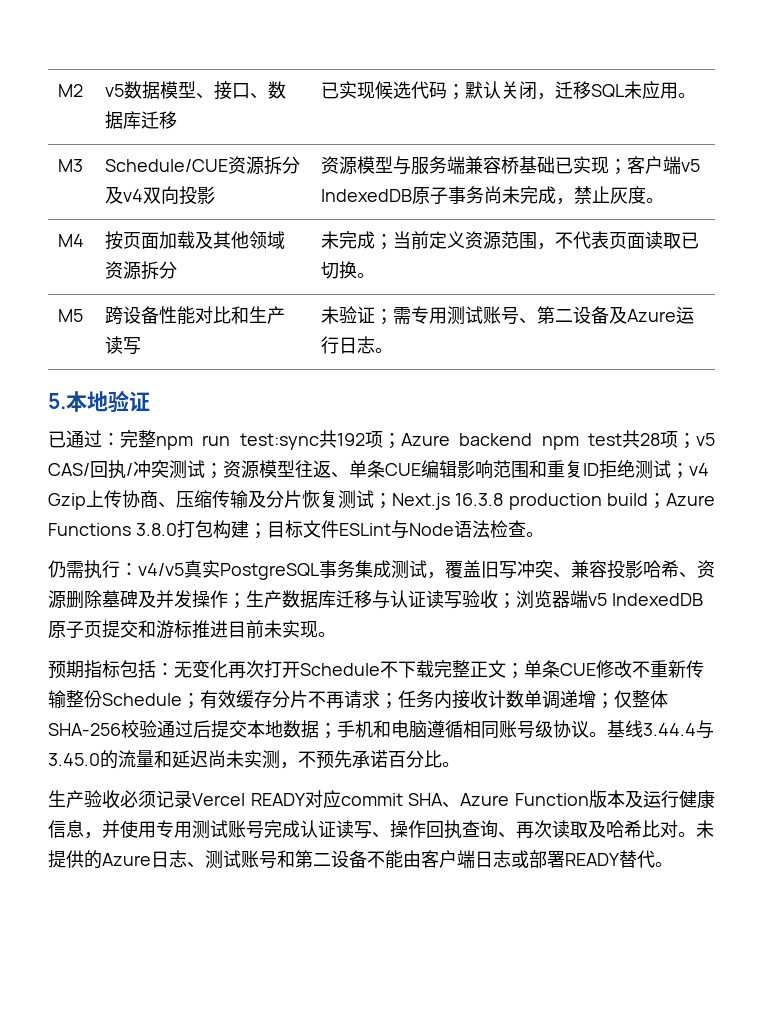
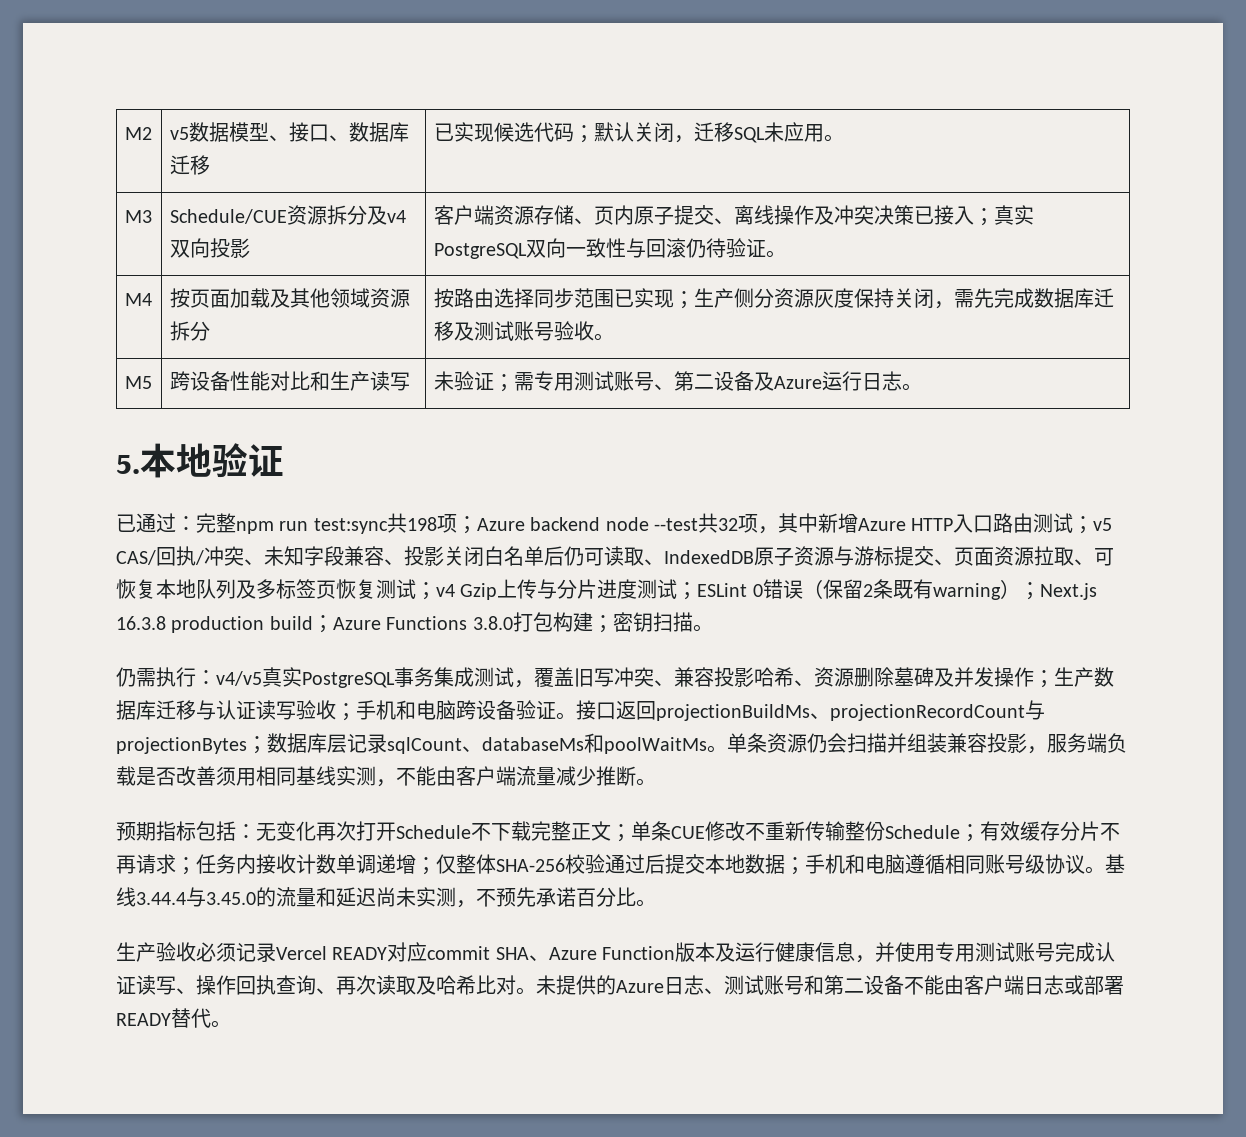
[321,156,701,175] [321,186,647,205] 资源模型与服务端兼容桥基础已实现；客户端v5 IndexedDB原子事务尚未完成，禁止灰度 -> [433,205,1034,226] [433,238,766,259] 客户端资源存储、页内原子提交、离线操作及冲突决策已接入；真实PostgreSQL双向一致性与回滚仍待验证
[321,231,700,250] [321,261,358,279] 未完成；当前定义资源范围，不代表页面读取已切换 -> [433,288,1114,309] [433,321,594,341] 按路由选择同步范围已实现；生产侧分资源灰度保持关闭，需先完成数据库迁移及测试账号验收
[336,433,365,446] 192 -> [406,517,437,531] 198
[541,430,679,450] npm test共28项 -> [605,513,1074,534] node --test共32项，其中新增Azure HTTP入口路由测试
[169,460,635,479] 测试；资源模型往返、单条CUE编辑影响范围和重复ID拒绝 -> [244,546,1114,567] [116,579,376,599] 、未知字段兼容、投影关闭白名单后仍可读取、IndexedDB原子资源与游标提交、页面资源拉取、可恢复本地队列及多标签页恢复
[122,490,374,509] 协商、压缩传输及分片恢复测试 -> [537,579,1020,600] 与分片进度测试；ESLint 0错误（保留2条既有warning）
[266,520,526,539] 目标文件ESLint与Node语法检查 -> [612,612,693,632] 密钥扫描
[516,590,703,608] [48,620,318,639] 浏览器端v5 IndexedDB原子页提交和游标推进目前未实现 -> [356,700,1045,721] [116,733,1127,754] [116,766,636,787] 手机和电脑跨设备验证。接口返回projectionBuildMs、projectionRecordCount与projectionBytes；数据库层记录sqlCount、databaseMs和poolWaitMs。单条资源仍会扫描并组装兼容投影，服务端负载是否改善须用相同基线实测，不能由客户端流量减少推断

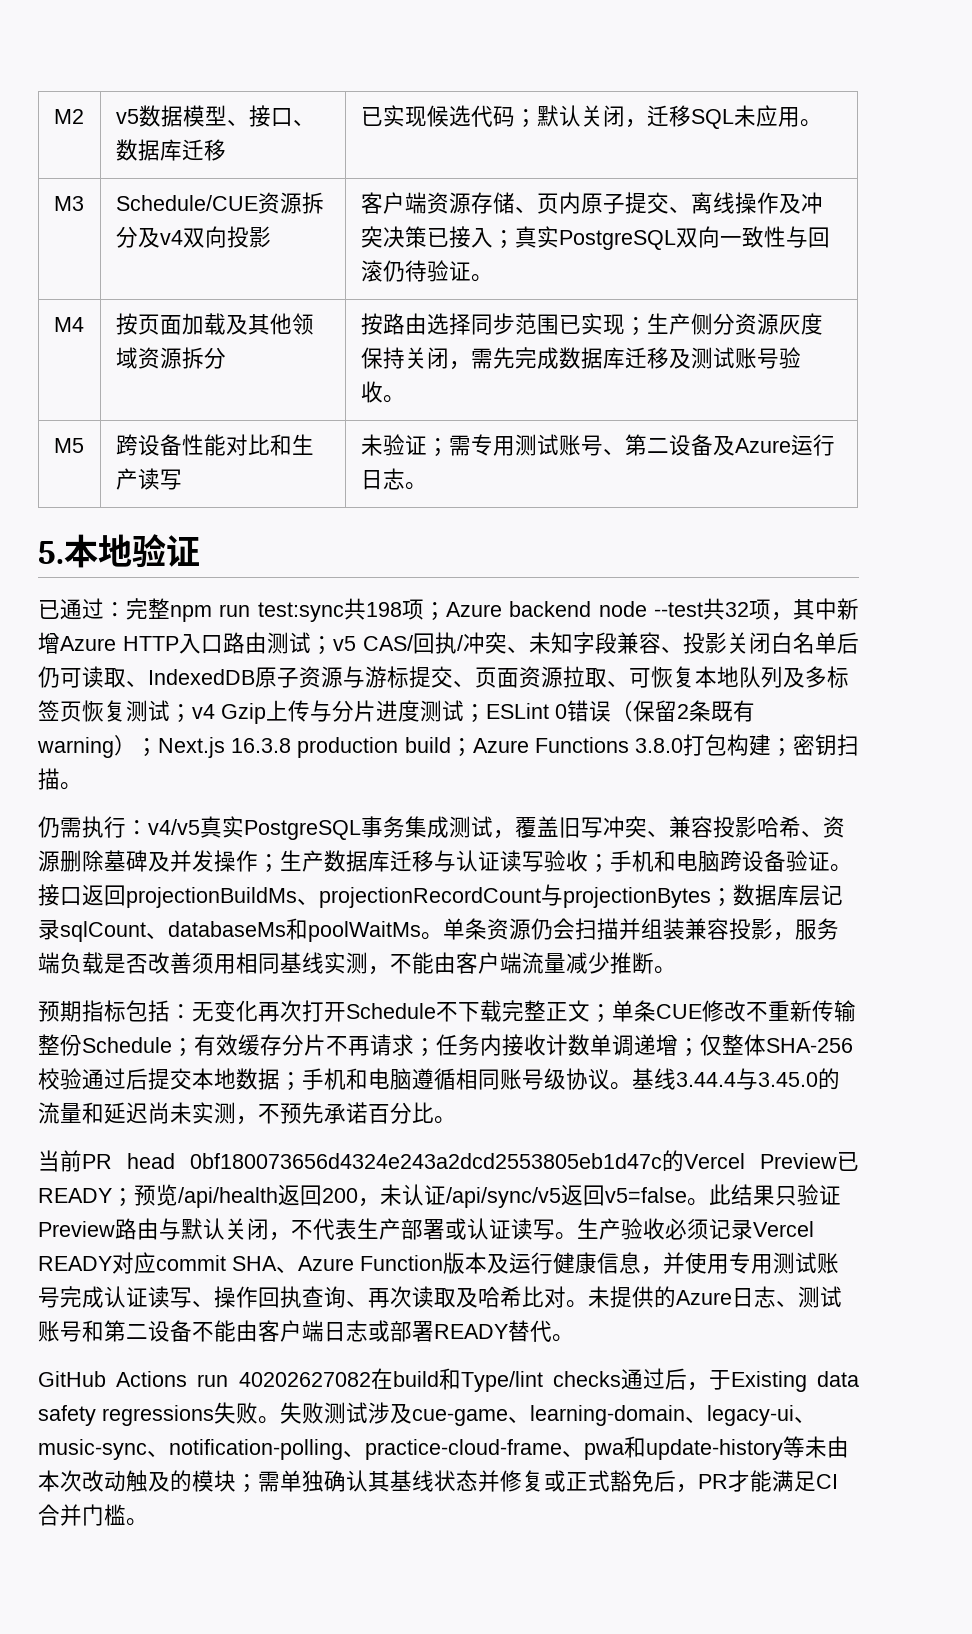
(656, 903) none -> [38,1150,859,1172] [38,1184,841,1208] [38,1218,577,1241] 当前PR head 0bf180073656d4324e243a2dcd2553805eb1d47c的Vercel Preview已READY；预览/api/health返回200，未认证/api/sync/v5返回v5=false。此结果只验证Preview路由与默认关闭，不代表生产部署或认证读写。
(231, 1024) none -> [38,1368,859,1392] [38,1402,816,1426] [38,1436,849,1460] [38,1470,838,1493] [38,1504,148,1526] // GitHub Actions run 40202627082在build和Type/lint checks通过后，于Existing data safety regressions失败。失败测试涉及cue-game、learning-domain、legacy-ui、music-sync、notification-polling、practice-cloud-frame、pwa和update-history等未由本次改动触及的模块；需单独确认其基线状态并修复或正式豁免后，PR才能满足CI合并门槛。

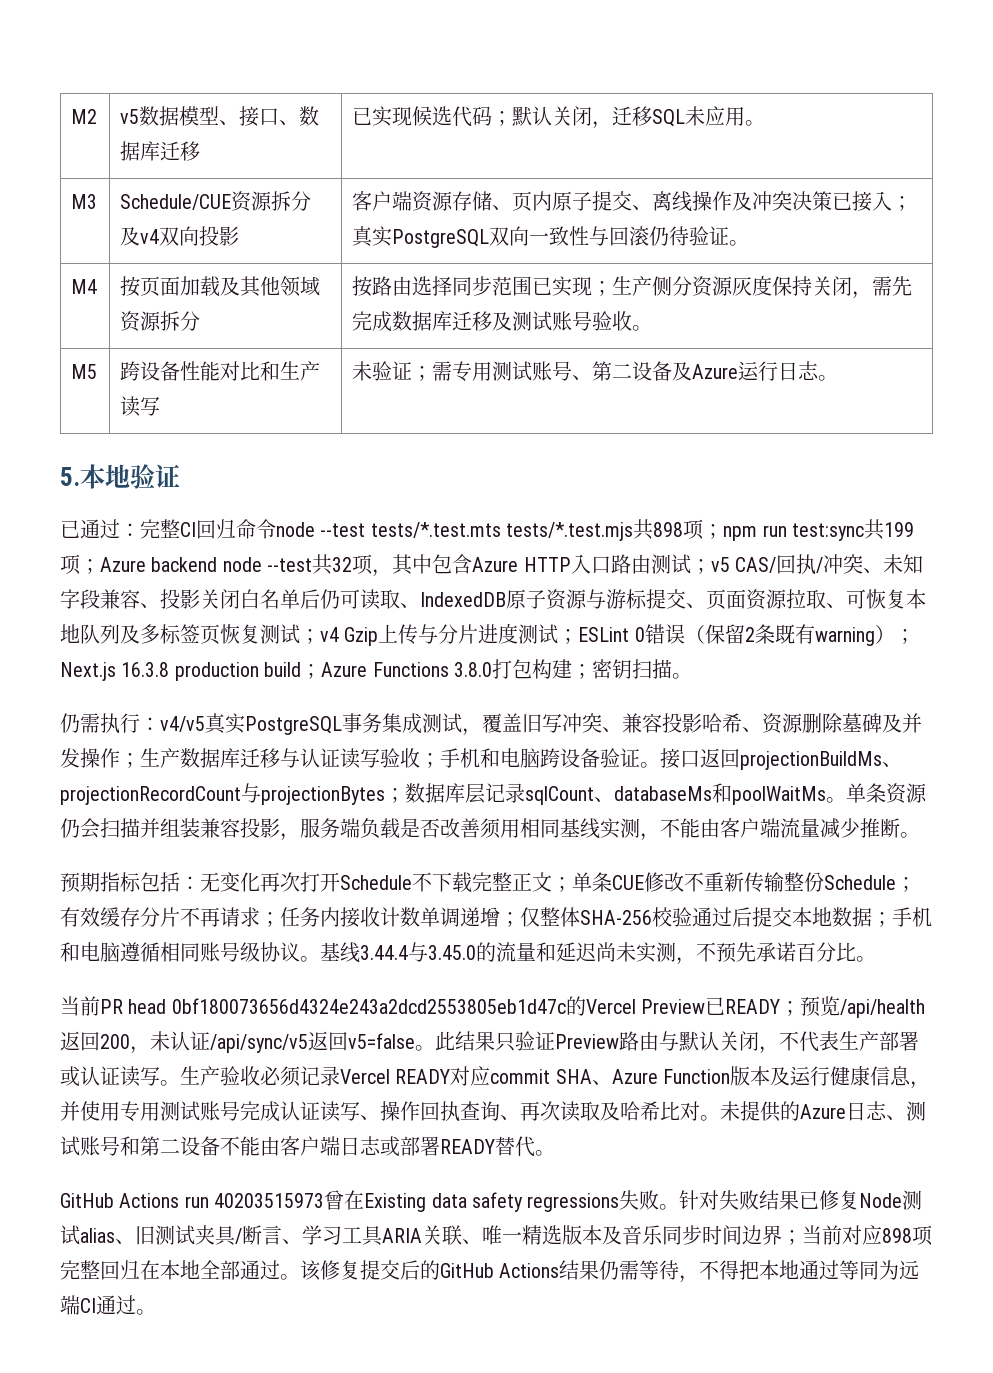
(170, 608) none -> [180,519,724,541] CI回归命令node --test tests/*.test.mts tests/*.test.mjs共898项；
[365,602,402,617] 198 -> [883,522,914,537] 199
[837,598,859,620] [38,632,60,654] 新增 -> [432,554,473,574] 包含
[238,1368,731,1392] 40202627082在build和Type/lint checks通过后，于 -> [214,1190,365,1210] 40203515973曾在
[280,1402,816,1426] [38,1436,849,1460] [38,1470,838,1493] [38,1504,126,1526] 失败测试涉及cue-game、learning-domain、legacy-ui、music-sync、notification-polling、practice-cloud-frame、pwa和update-history等未由本次改动触及的模块；需单独确认其基线状态并修复或正式豁免后，PR才能满足CI合并门槛 -> [679,1190,923,1210] [60,1225,933,1246] [60,1260,920,1283] [60,1295,136,1315] 针对失败结果已修复Node测试alias、旧测试夹具/断言、学习工具ARIA关联、唯一精选版本及音乐同步时间边界；当前对应898项完整回归在本地全部通过。该修复提交后的GitHub Actions结果仍需等待，不得把本地通过等同为远端CI通过

